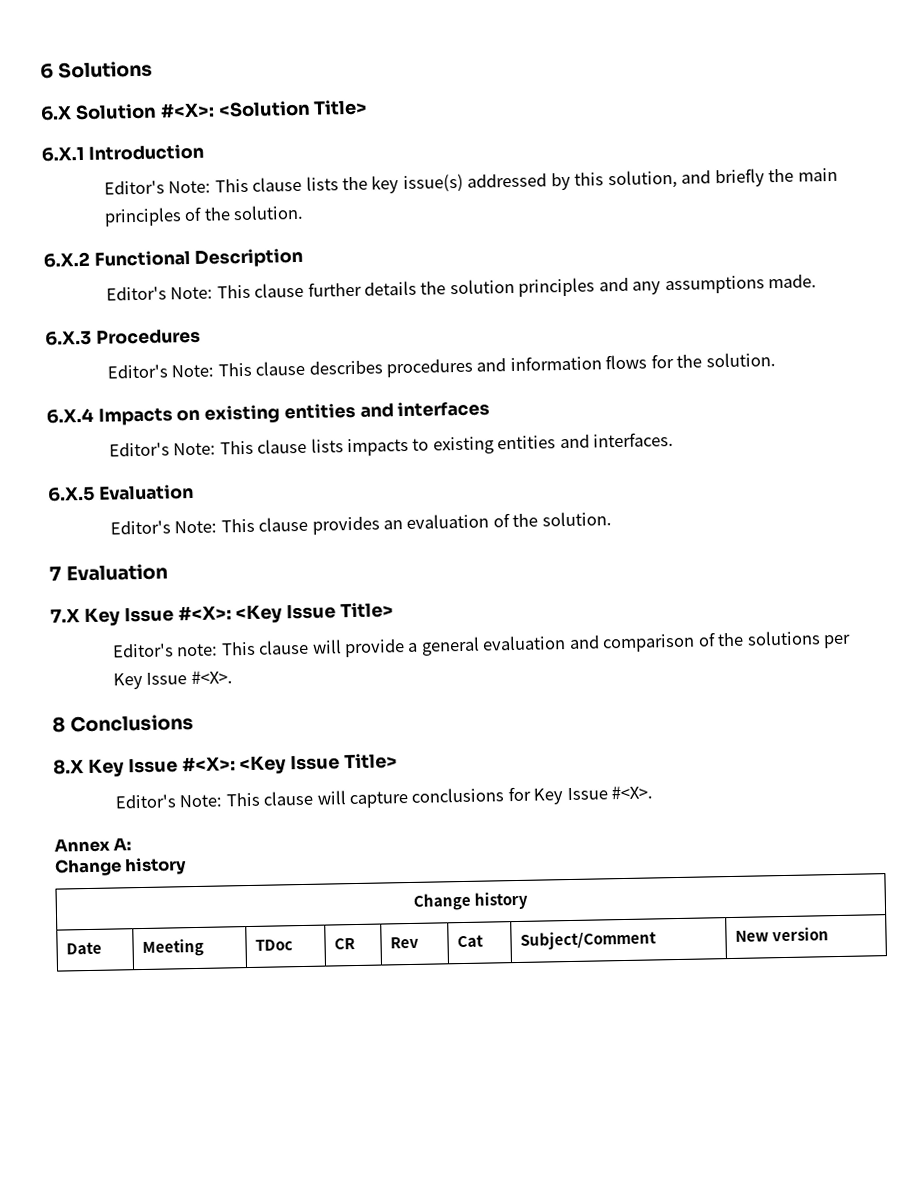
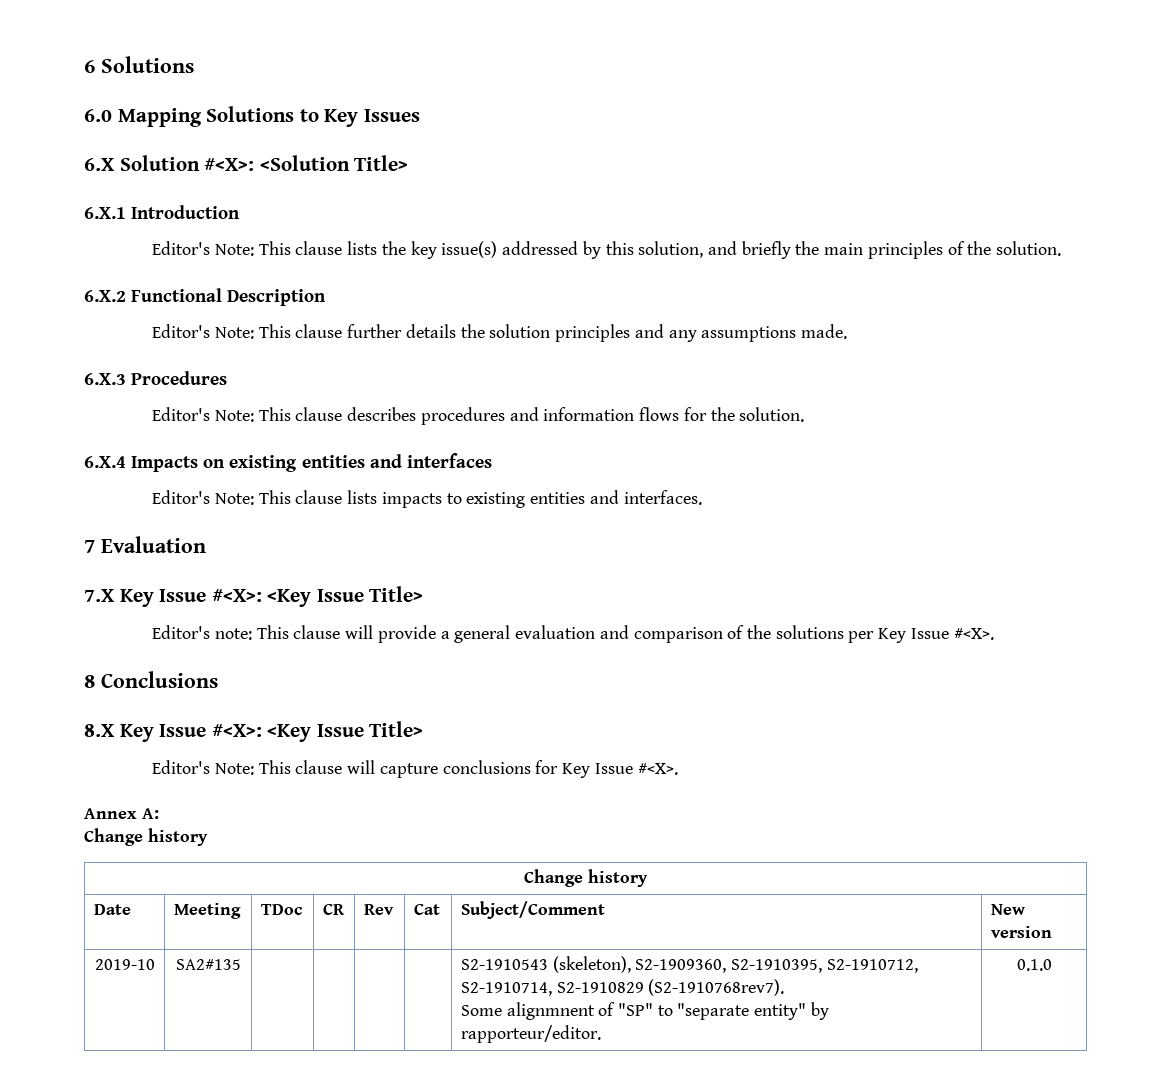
(154, 69) none -> [84,106,420,127] // 6.0 Mapping Solutions to Key Issues
[48,483,194,502] [109,511,612,535] // 6.X.5 Evaluation // Editor's Note: This clause provides an evaluation of the solution. -> (702, 497) none
(829, 934) none -> [94,959,155,970] [175,959,241,970] [460,956,918,973] [460,979,785,996] [460,1002,829,1020] [460,1025,601,1043] [1016,959,1052,971] // 2019-10 | SA2#135 | | | | | S2-1910543 (skeleton), S2-1909360, S2-1910395, S2-1910712, S2-1910714, S2-1910829 (S2-1910768rev7). // Some alignmnent of "SP" to "separate entity" by rapporteur/editor. | 0.1.0

